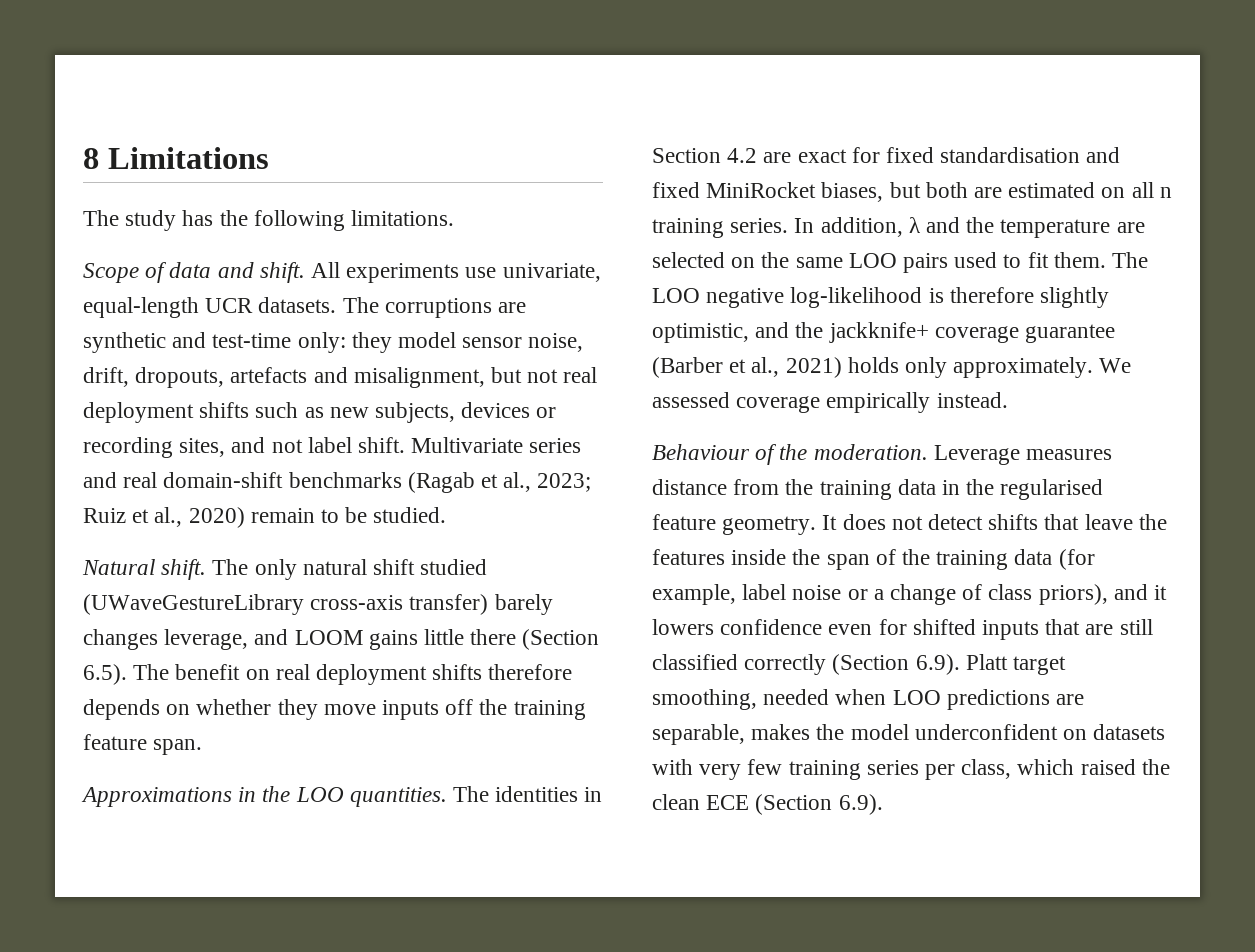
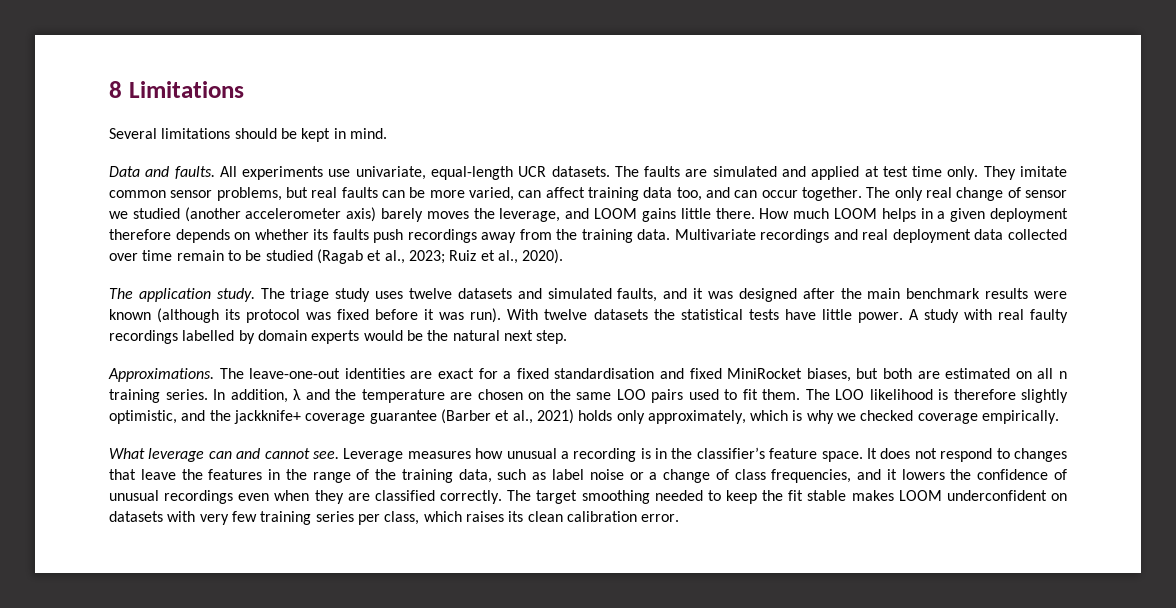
[83,210,455,231] [83,262,305,283] The study has the following limitations. // Scope of data and shift. -> [109,128,387,142] [109,166,215,179] Several limitations should be kept in mind. // Data and faults.
[384,298,527,318] [83,332,584,353] [83,367,598,388] [83,402,557,423] [83,437,582,458] [83,472,402,488] corruptions are synthetic and test-time only: they model sensor noise, drift, dropouts, artefacts and misalignment, but not real deployment shifts such as new subjects, devices or recording sites, and not label shift. Multivariate series and real domain-shift benchmarks -> [644,166,1068,180] [109,187,1068,201] [109,207,1069,222] [109,229,1067,243] [109,250,313,261] faults are simulated and applied at test time only. They imitate common sensor problems, but real faults can be more varied, can affect training data too, and can occur together. The only real change of sensor we studied (another accelerometer axis) barely moves the leverage, and LOOM gains little there. How much LOOM helps in a given deployment therefore depends on whether its faults push recordings away from the training data. Multivariate recordings and real deployment data collected over time remain to be studied
[188,507,447,528] [82,559,488,580] [83,594,553,615] [83,629,600,650] [83,664,573,685] [83,699,586,720] [83,734,203,755] [81,786,603,807] [652,148,758,163] 2020) remain to be studied. // Natural shift. The only natural shift studied (UWaveGestureLibrary cross-axis transfer) barely changes leverage, and LOOM gains little there (Section 6.5). The benefit on real deployment shifts therefore depends on whether they move inputs off the training feature span. // Approximations in the LOO quantities. The identities in Section 4.2 -> [522,249,564,264] [109,288,1068,302] [109,308,1069,323] [109,330,568,344] [108,368,405,382] 2020). // The application study. The triage study uses twelve datasets and simulated faults, and it was designed after the main benchmark results were known (although its protocol was fixed before it was run). With twelve datasets the statistical tests have little power. A study with real faulty recordings labelled by domain experts would be the natural next step. // Approximations. The leave-one-out identities
(880, 155) none -> [503,371,512,379] a
[652,252,725,268] selected -> [477,389,523,400] chosen
[706,287,923,308] negative log-likelihood -> [869,389,933,400] likelihood
[953,357,1132,378] [652,392,1008,413] [652,444,1113,465] [652,479,1104,500] [652,514,1167,535] [652,549,1095,570] [652,584,736,605] approximately. We assessed coverage empirically instead. // Behaviour of the moderation. Leverage measures distance from the training data in the regularised feature geometry. It does not detect shifts that leave the features inside the span of the training data (for example, -> [647,410,1060,424] [109,447,1068,462] [109,469,547,483] approximately, which is why we checked coverage empirically. // What leverage can and cannot see. Leverage measures how unusual a recording is in the classifier’s feature space. It does not respond to changes that leave the features in the range of the training data, such as
[1038,584,1108,605] priors), -> [771,469,852,483] frequencies,
[720,619,1153,640] [652,654,1067,675] [652,689,1085,710] [652,724,909,745] confidence even for shifted inputs that are still classified correctly (Section 6.9). Platt target smoothing, needed when LOO predictions are separable, makes the model -> [950,469,1067,480] [109,490,942,504] the confidence of unusual recordings even when they are classified correctly. The target smoothing needed to keep the fit stable makes LOOM
[1080,759,1170,775] [652,794,883,815] raised the clean ECE (Section 6.9). -> [465,511,680,522] raises its clean calibration error.

